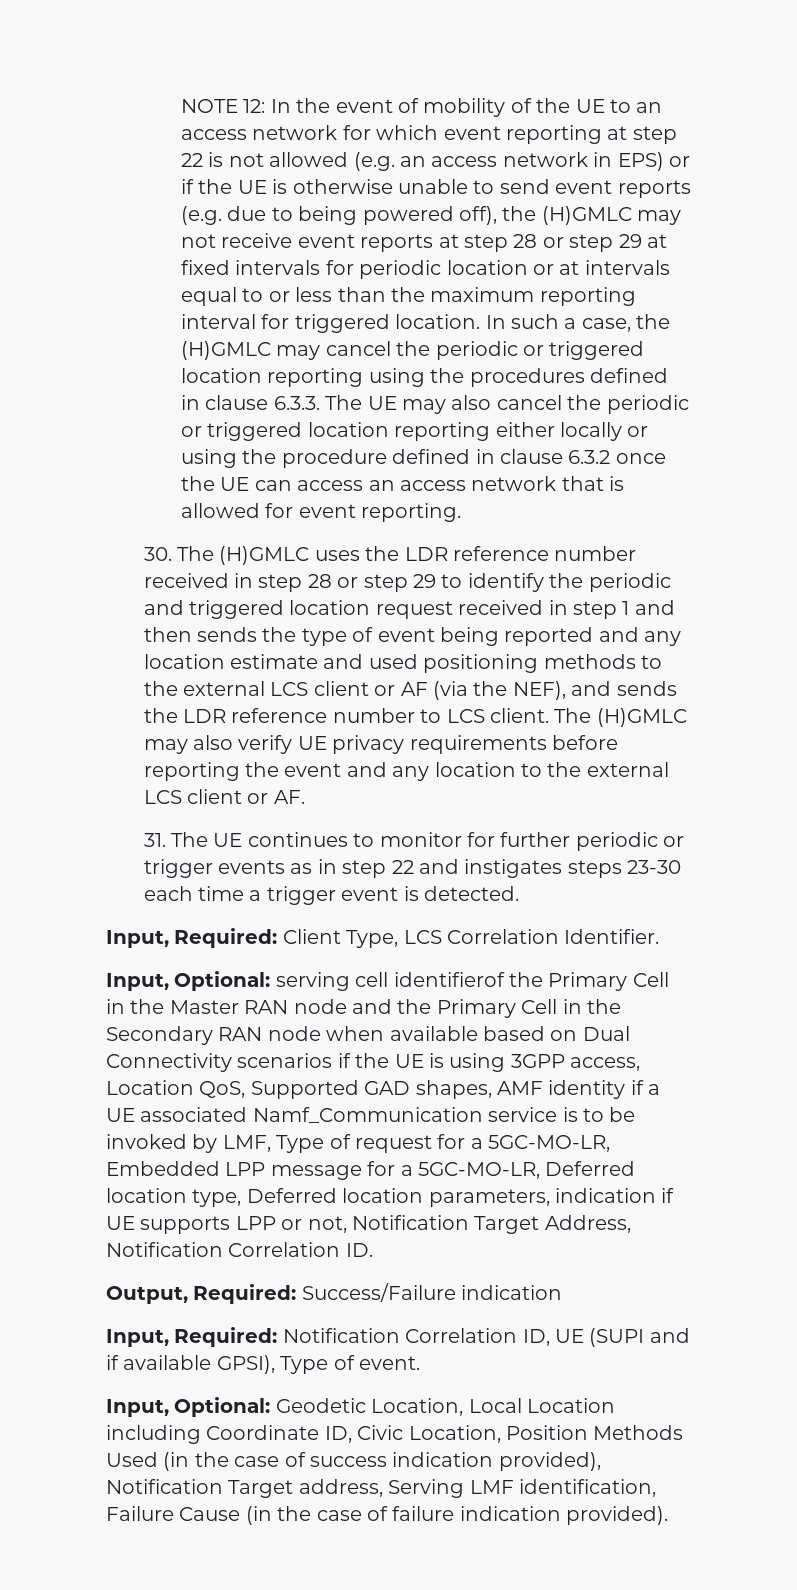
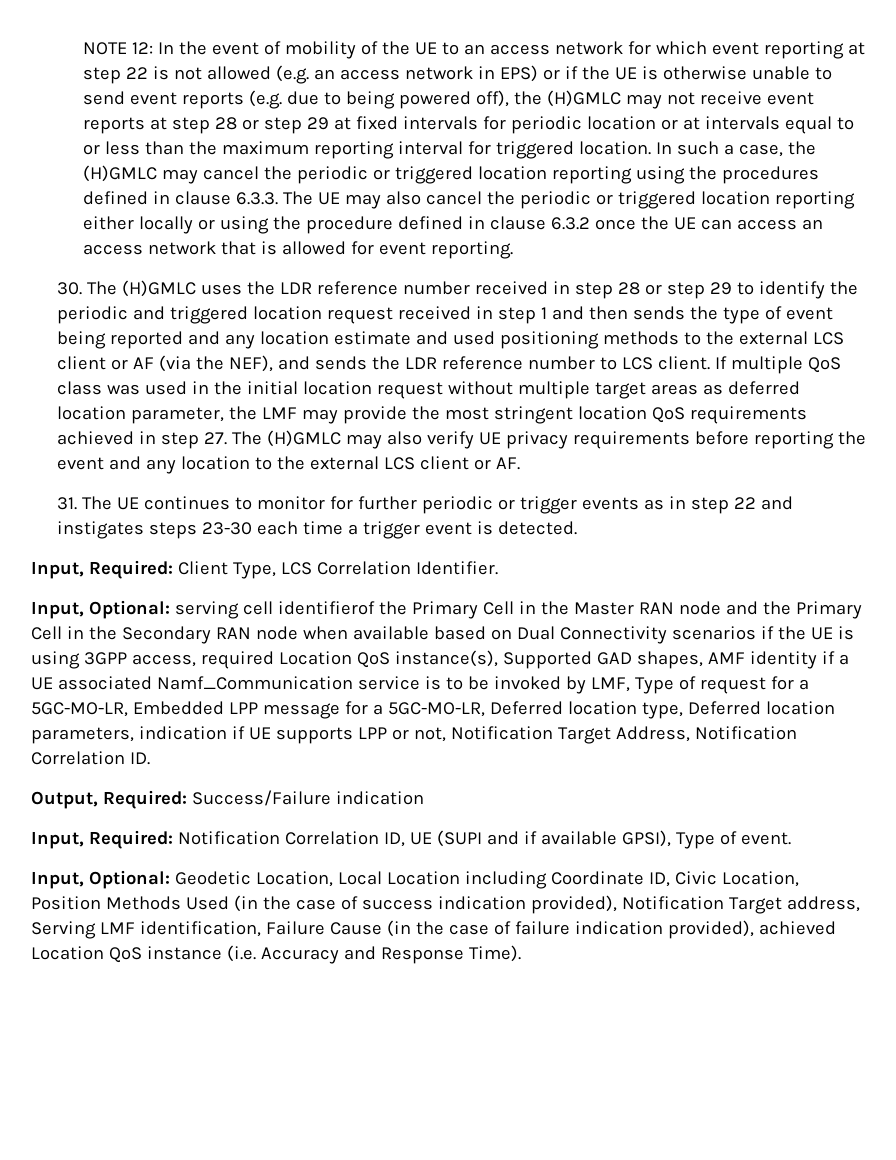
(549, 715) none -> [714,356,841,374] [56,381,800,399] [56,406,807,424] [56,431,227,449] If multiple QoS class was used in the initial location request without multiple target areas as deferred location parameter, the LMF may provide the most stringent location QoS requirements achieved in step 27.
[106,1080,246,1098] Location QoS, -> [200,650,498,669] required Location QoS instance(s),
[566,1506,669,1525] provided). -> [667,920,836,939] [31,945,521,964] provided), achieved Location QoS instance (i.e. Accuracy and Response Time).

